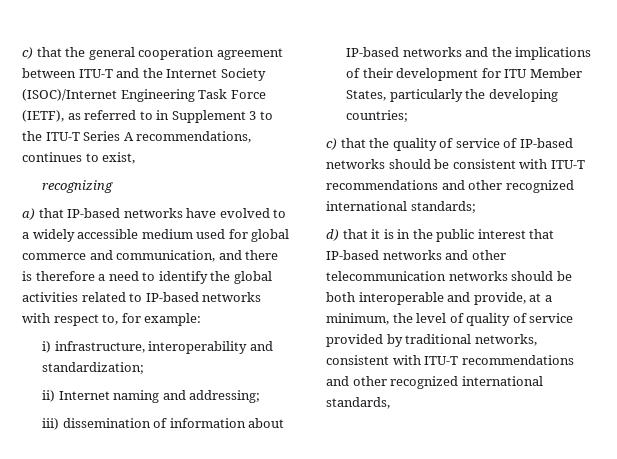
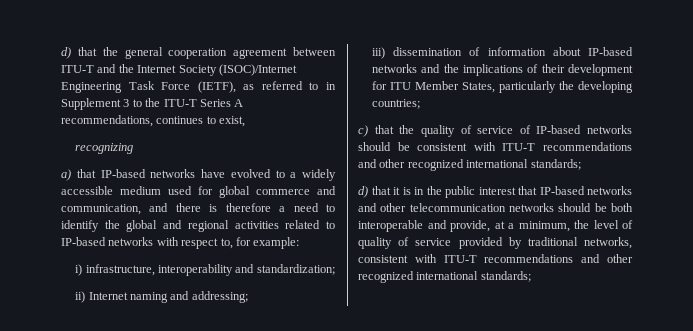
[22,47,33,59] c) -> [61,47,71,59] d)
(272, 277) none -> [163,220,229,232] and regional
[326,397,390,409] standards, -> [480,271,531,282] standards;

